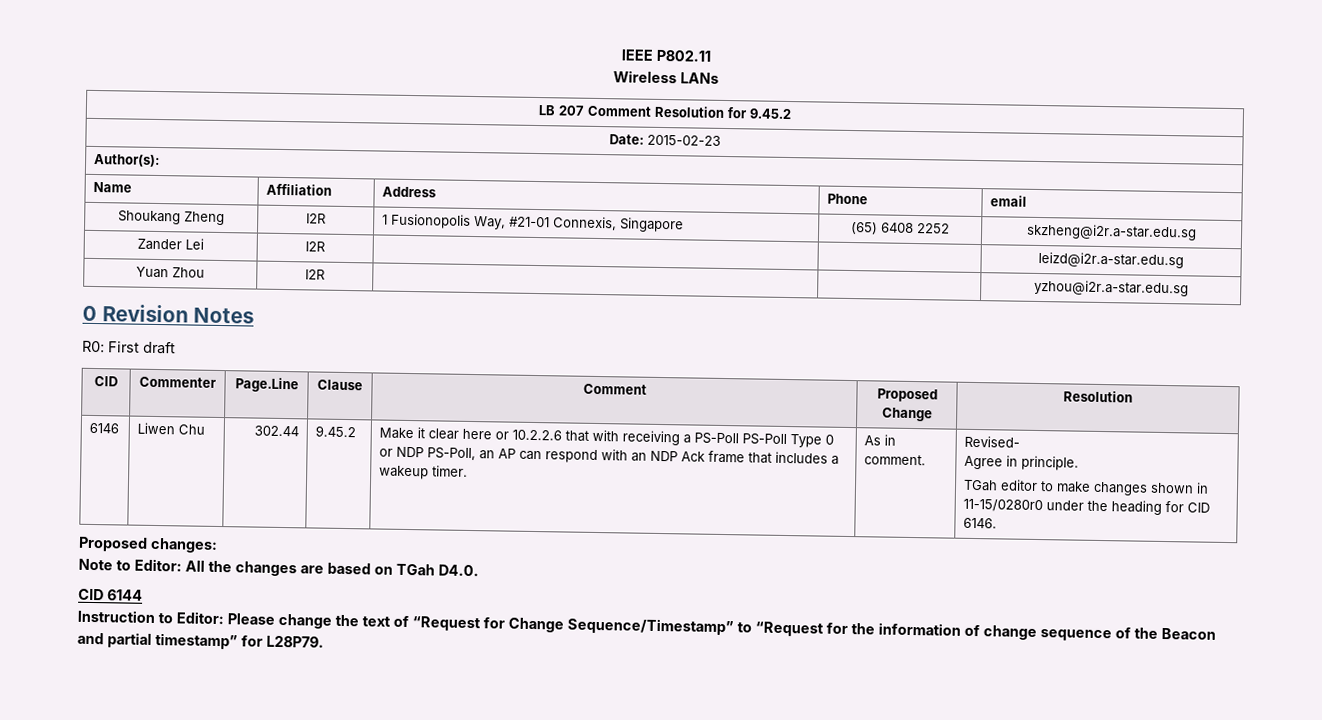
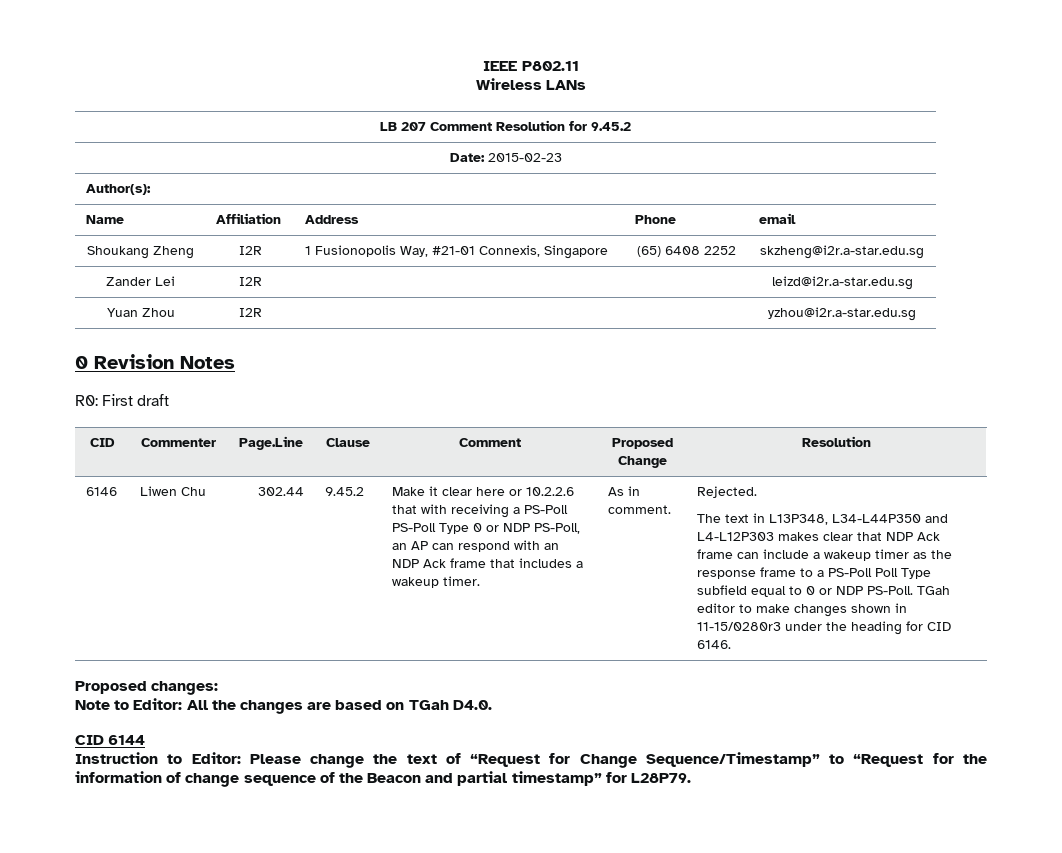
[964,435,1021,448] [964,455,1080,471] Revised- // Agree in principle. // -> [697,486,758,498] [697,513,949,525] [697,532,941,541] [697,549,953,561] [697,567,932,579] [697,585,914,597] Rejected. // The text in L13P348, L34-L44P350 and L4-L12P303 makes clear that NDP Ack frame can include a wakeup timer as the response frame to a PS-Poll Poll Type subfield equal to 0 or NDP PS-Poll.
[963,498,1044,513] 11-15/0280r0 -> [697,622,782,631] 11-15/0280r3

